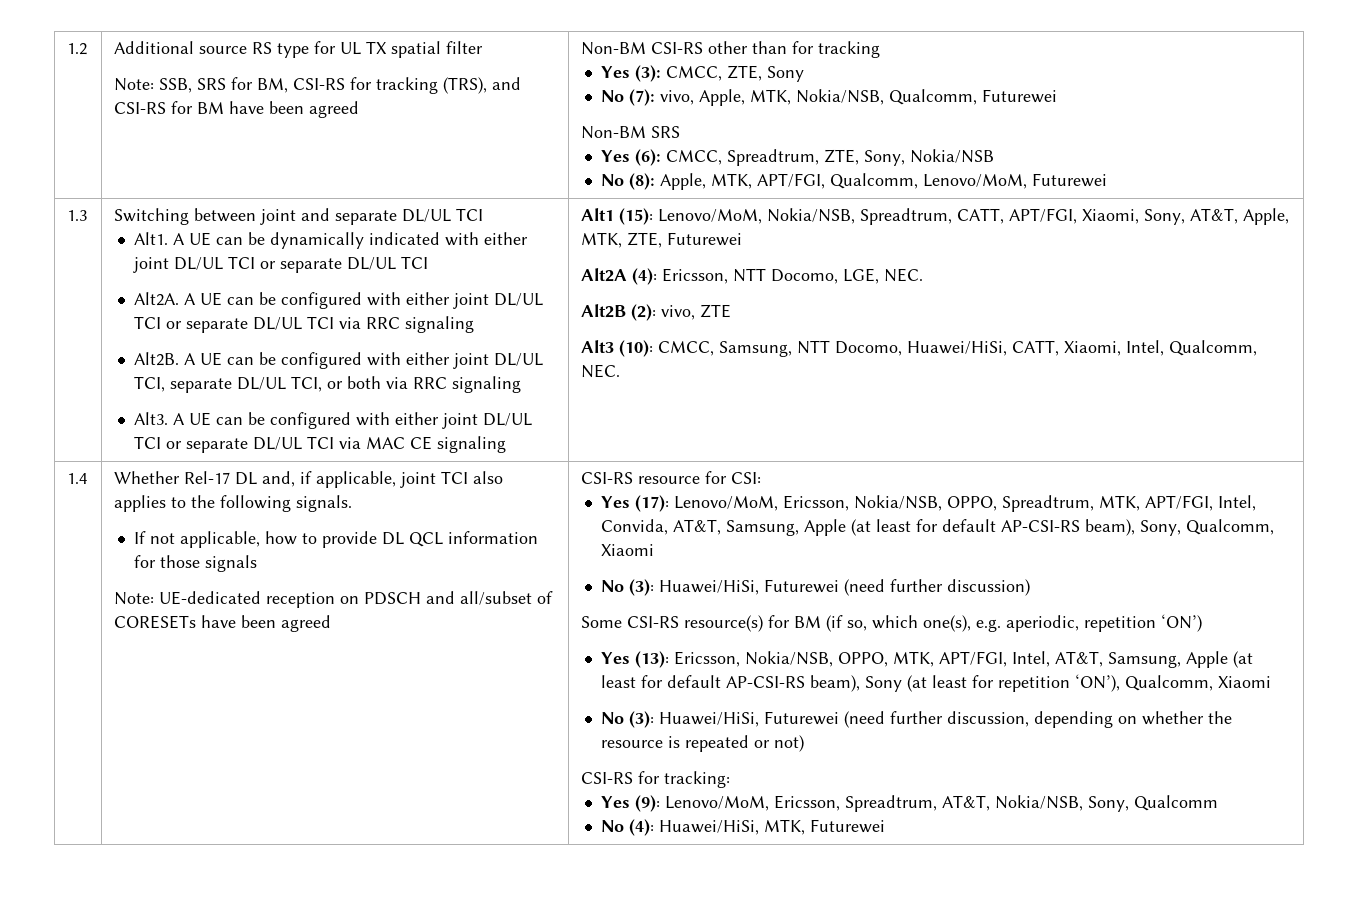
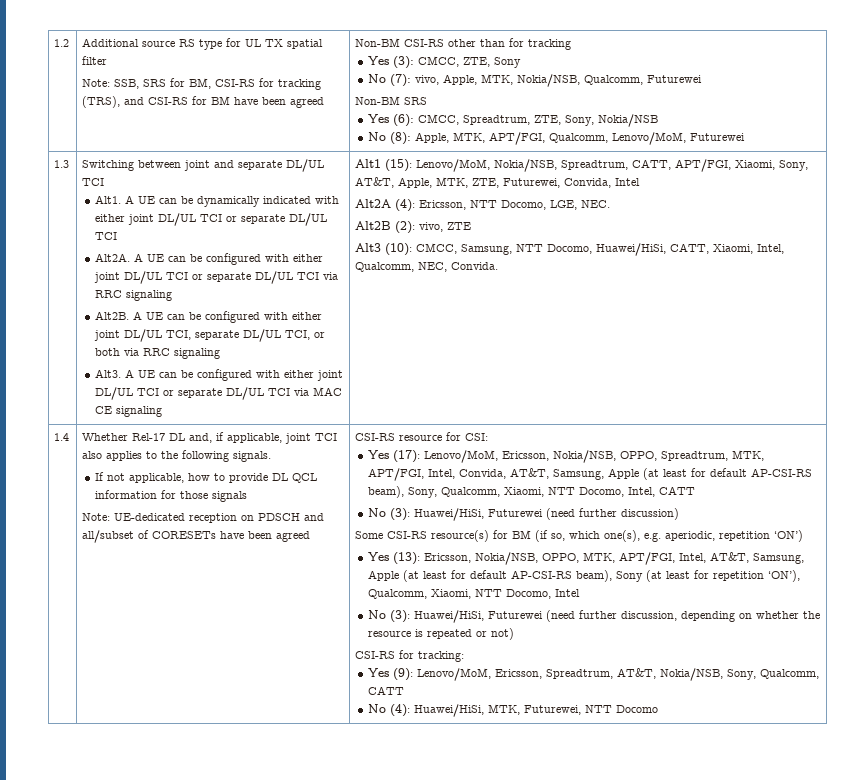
[667,232,743,246] Futurewei -> [503,178,641,188] Futurewei, Convida, Intel
[581,364,621,378] NEC. -> [418,262,499,272] NEC, Convida.
[601,544,655,556] Xiaomi -> [504,486,696,497] Xiaomi, NTT Docomo, Intel, CATT
[1218,676,1272,688] Xiaomi -> [431,589,581,599] Xiaomi, NTT Docomo, Intel
[1134,795,1219,811] Qualcomm -> [760,669,820,679] [368,686,405,695] Qualcomm, CATT
[810,819,886,833] Futurewei -> [524,705,659,715] Futurewei, NTT Docomo

